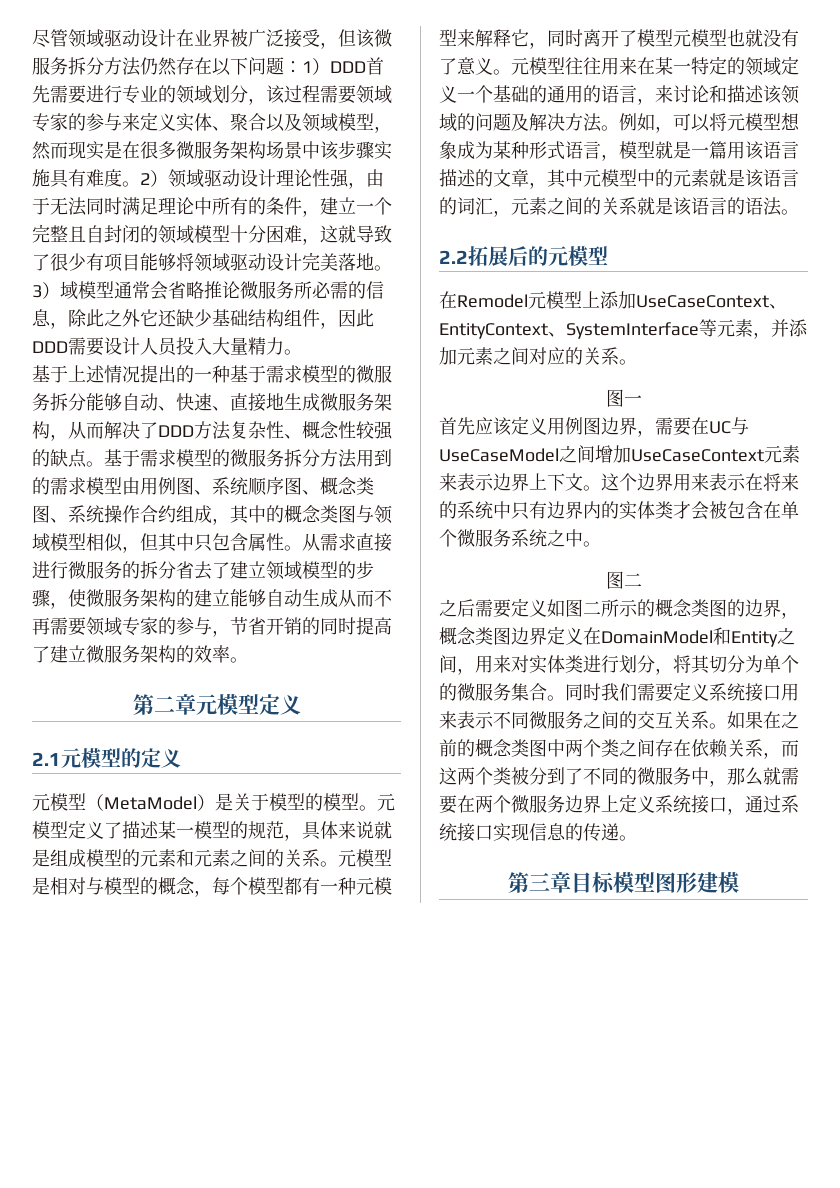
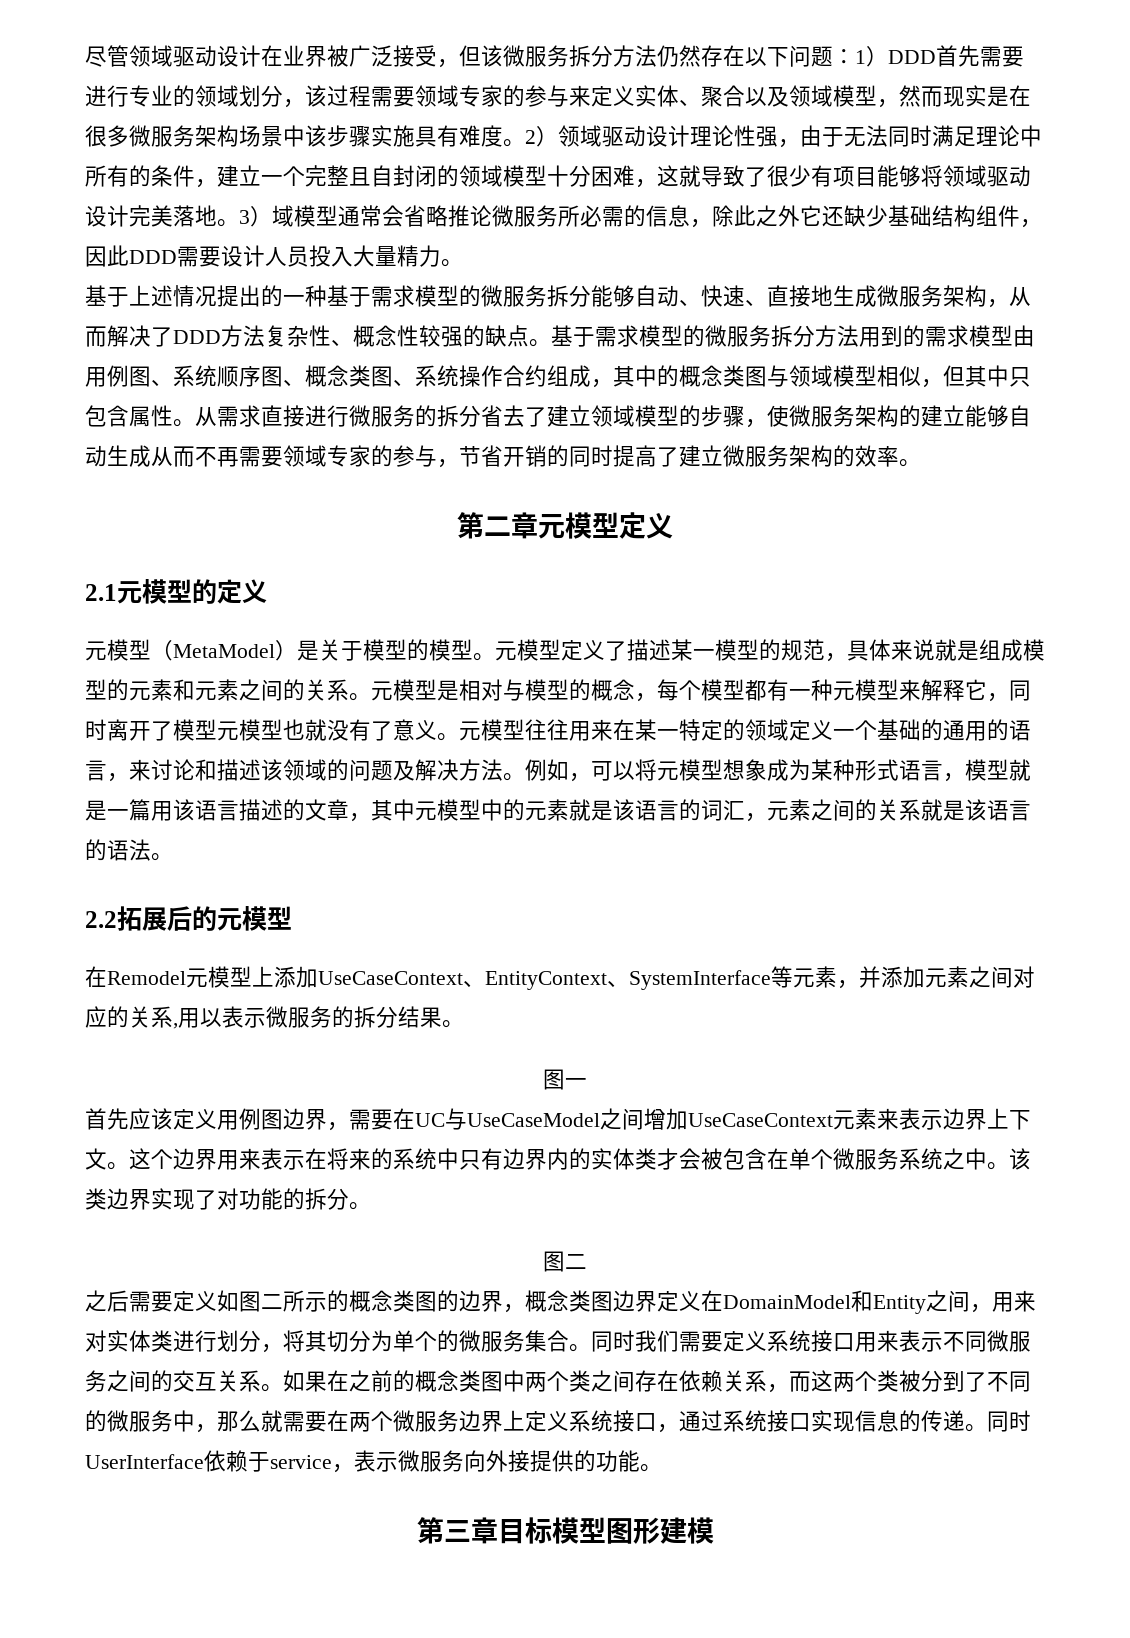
(619, 356) none -> [173,1006,442,1029] ,用以表示微服务的拆分结果
(601, 544) none -> [1009,1148,1031,1170] [85,1188,371,1210] 该类边界实现了对功能的拆分。
(637, 838) none -> [987,1410,1031,1432] [85,1450,662,1473] 同时UserInterface依赖于service，表示微服务向外接提供的功能。

